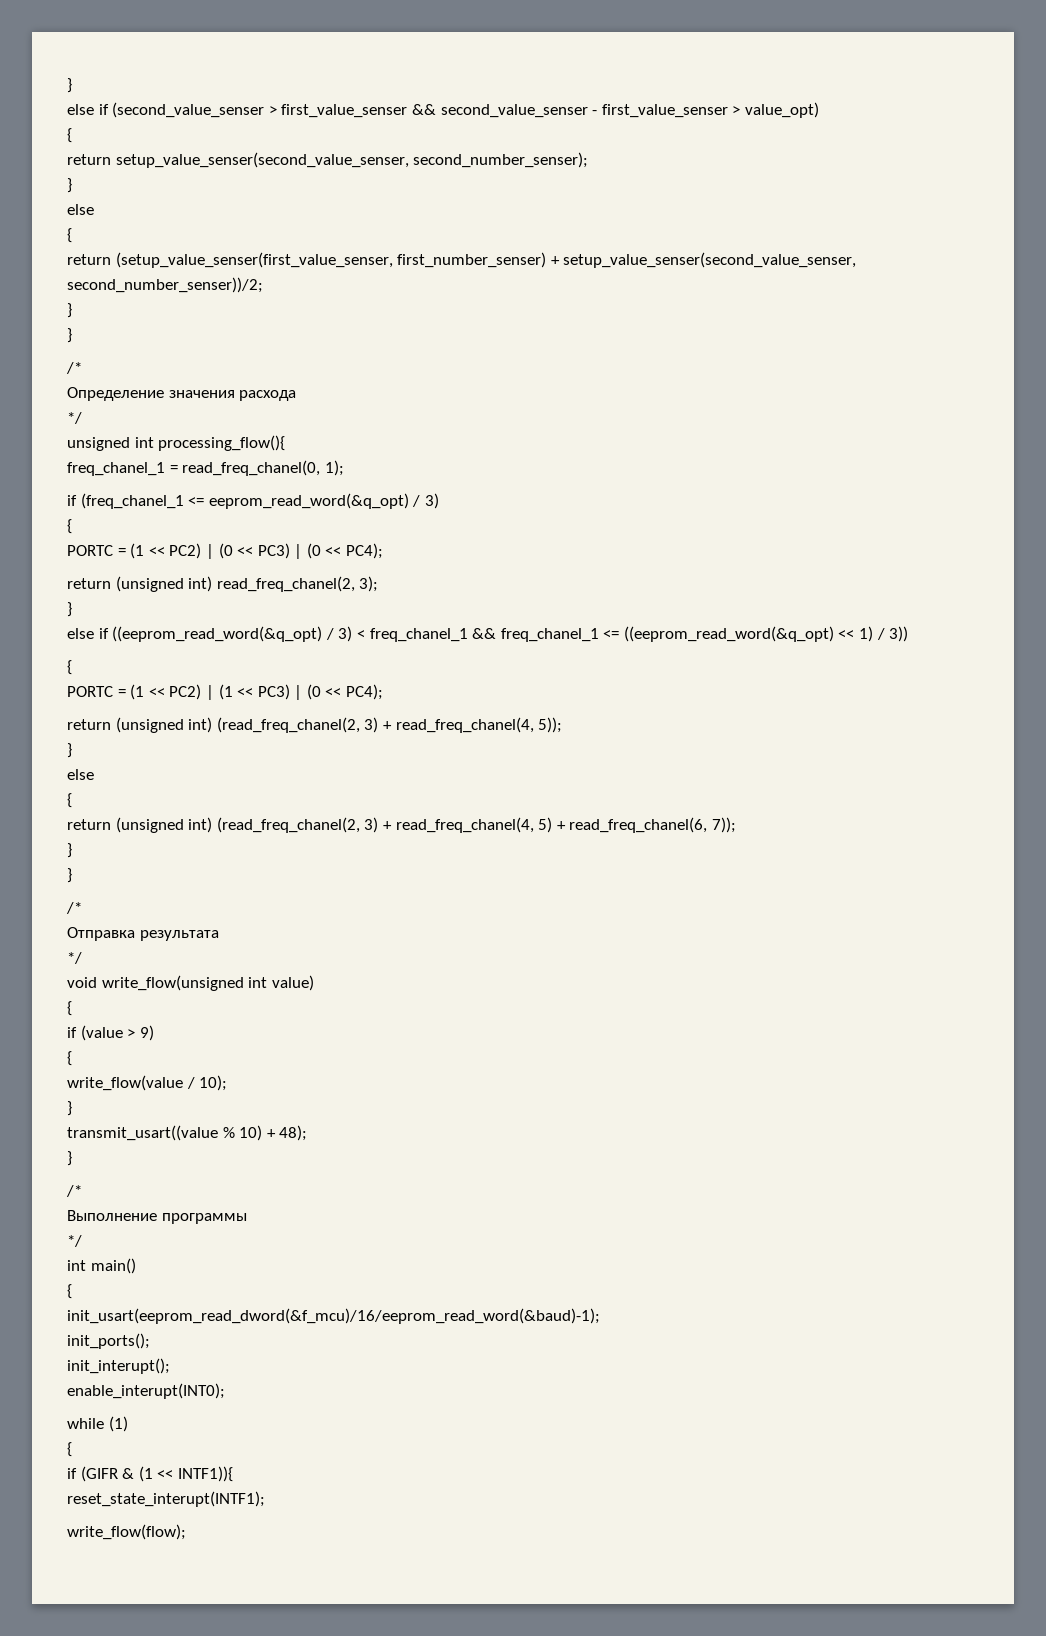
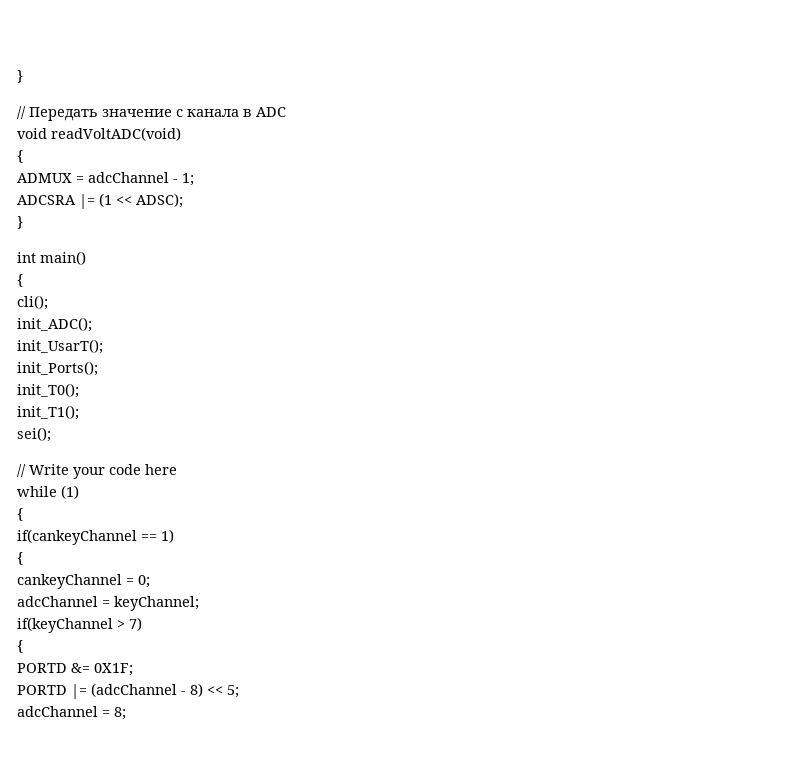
[67,78,72,93] [67,102,819,118] [67,128,72,143] [67,152,589,168] [67,178,72,193] [67,204,94,215] [67,228,72,243] [67,252,857,268] [67,277,263,293] [67,303,72,318] [67,328,72,343] [66,362,82,374] [67,387,297,401] [67,412,82,424] [67,435,286,451] [67,460,344,476] [67,493,439,509] [67,519,72,534] [67,543,384,559] [67,576,379,592] [67,602,72,617] [67,626,909,642] [67,660,72,675] [67,684,384,700] [67,717,563,733] [67,743,72,758] [67,769,94,780] [67,793,72,808] [67,817,736,833] [67,843,72,858] [67,868,72,883] [66,902,82,914] [67,927,219,941] [67,952,82,964] [67,975,314,991] [67,1001,72,1016] [67,1025,154,1041] [67,1051,72,1066] [67,1075,228,1091] [67,1101,72,1116] [67,1125,308,1141] [67,1151,72,1166] [66,1185,82,1197] [67,1210,247,1224] [67,1235,82,1247] [67,1258,136,1274] [67,1284,72,1299] [67,1308,600,1324] [67,1333,150,1349] [67,1358,170,1374] [67,1383,225,1399] [67,1416,128,1432] [67,1442,72,1457] [67,1466,233,1482] [67,1491,265,1507] [67,1524,186,1540] } // else if (second_value_senser > first_value_senser && second_value_senser - first_value_senser > value_opt) // { // return setup_value_senser(second_value_senser, second_number_senser); // } // else // { // return (setup_value_senser(first_value_senser, first_number_senser) + setup_value_senser(second_value_senser, second_number_senser))/2; // } // } // /* // Определение значения расхода // */ // unsigned int processing_flow(){ // freq_chanel_1 = read_freq_chanel(0, 1); // if (freq_chanel_1 <= eeprom_read_word(&q_opt) / 3) // { // PORTC = (1 << PC2) | (0 << PC3) | (0 << PC4); // return (unsigned int) read_freq_chanel(2, 3); // } // else if ((eeprom_read_word(&q_opt) / 3) < freq_chanel_1 && freq_chanel_1 <= ((eeprom_read_word(&q_opt) << 1) / 3)) // { // PORTC = (1 << PC2) | (1 << PC3) | (0 << PC4); // return (unsigned int) (read_freq_chanel(2, 3) + read_freq_chanel(4, 5)); // } // else // { // return (unsigned int) (read_freq_chanel(2, 3) + read_freq_chanel(4, 5) + read_freq_chanel(6, 7)); // } // } // /* // Отправка результата // */ // void write_flow(unsigned int value) // { // if (value > 9) // { // write_flow(value / 10); // } // transmit_usart((value % 10) + 48); // } // /* // Выполнение программы // */ // int main() // { // init_usart(eeprom_read_dword(&f_mcu)/16/eeprom_read_word(&baud)-1); // init_ports(); // init_interupt(); // enable_interupt(INT0); // while (1) // { // if (GIFR & (1 << INTF1)){ // reset_state_interupt(INTF1); // write_flow(flow); -> [17,70,23,83] [17,106,286,121] [17,127,181,141] [17,150,23,163] [17,172,194,186] [17,193,183,209] [17,216,23,229] [17,251,86,265] [17,274,23,287] [17,295,48,310] [17,317,92,332] [17,339,103,354] [17,361,98,376] [17,383,79,398] [17,405,79,420] [17,427,51,442] [17,464,177,479] [17,485,79,499] [17,508,23,521] [17,529,174,545] [17,552,23,565] [17,574,150,589] [17,596,199,611] [17,617,142,633] [17,640,23,653] [17,663,133,676] [17,683,239,699] [17,706,126,720] } // // Передать значение с канала в ADC // void readVoltADC(void) // { // ADMUX = adcChannel - 1; // ADCSRA |= (1 << ADSC); // } // int main() // { // cli(); // init_ADC(); // init_UsarT(); // init_Ports(); // init_T0(); // init_T1(); // sei(); // // Write your code here // while (1) // { // if(cankeyChannel == 1) // { // cankeyChannel = 0; // adcChannel = keyChannel; // if(keyChannel > 7) // { // PORTD &= 0X1F; // PORTD |= (adcChannel - 8) << 5; // adcChannel = 8;

